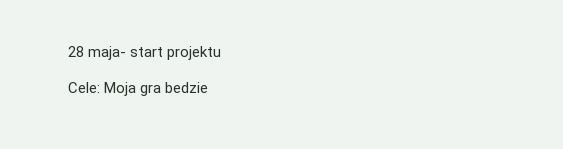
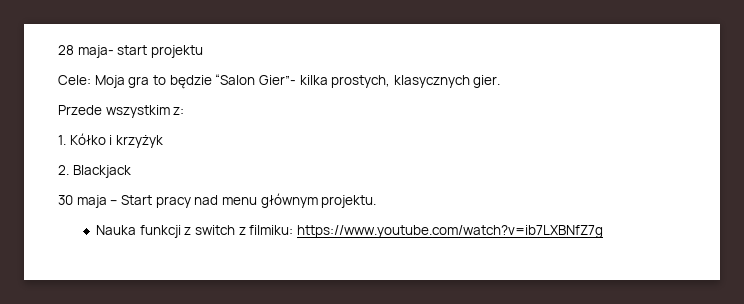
[165,82,209,93] bedzie -> [152,74,501,89] [58,105,185,118] [58,133,163,148] [58,165,131,178] [58,193,377,208] [96,225,603,238] to będzie “Salon Gier”- kilka prostych, klasycznych gier. // Przede wszystkim z: // 1. Kółko i krzyżyk // 2. Blackjack // 30 maja – Start pracy nad menu głównym projektu. // Nauka funkcji z switch z filmiku: https://www.youtube.com/watch?v=ib7LXBNfZ7g

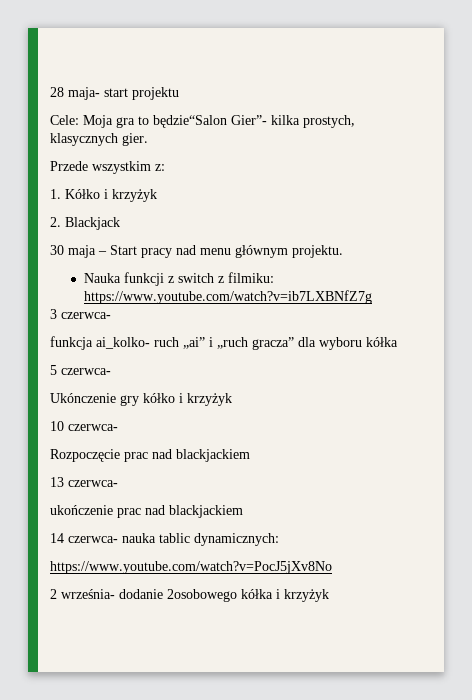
[169,74,256,89] będzie “Salon -> [153,115,227,128] będzie“Salon
(603, 231) none -> [50,309,111,319] [50,336,398,350] [50,365,111,375] [50,393,232,406] [50,421,118,431] [50,449,250,462] [50,477,118,487] [50,505,243,518] [50,533,279,546] [50,561,332,574] [50,589,329,602] // 3 czerwca- // funkcja ai_kolko- ruch „ai” i „ruch gracza” dla wyboru kółka // 5 czerwca- // Ukónczenie gry kółko i krzyżyk // 10 czerwca- // Rozpoczęcie prac nad blackjackiem // 13 czerwca- // ukończenie prac nad blackjackiem // 14 czerwca- nauka tablic dynamicznych: // https://www.youtube.com/watch?v=PocJ5jXv8No // 2 września- dodanie 2osobowego kółka i krzyżyk

